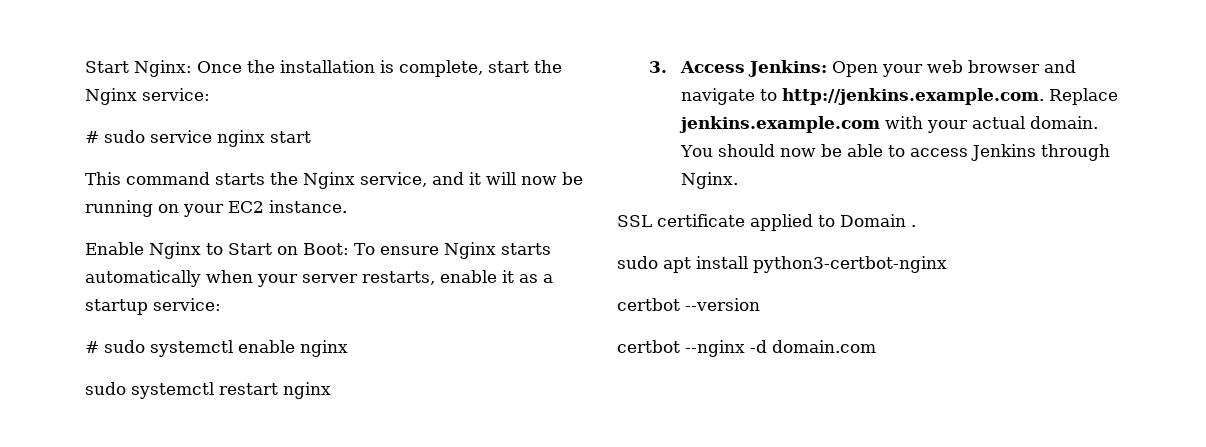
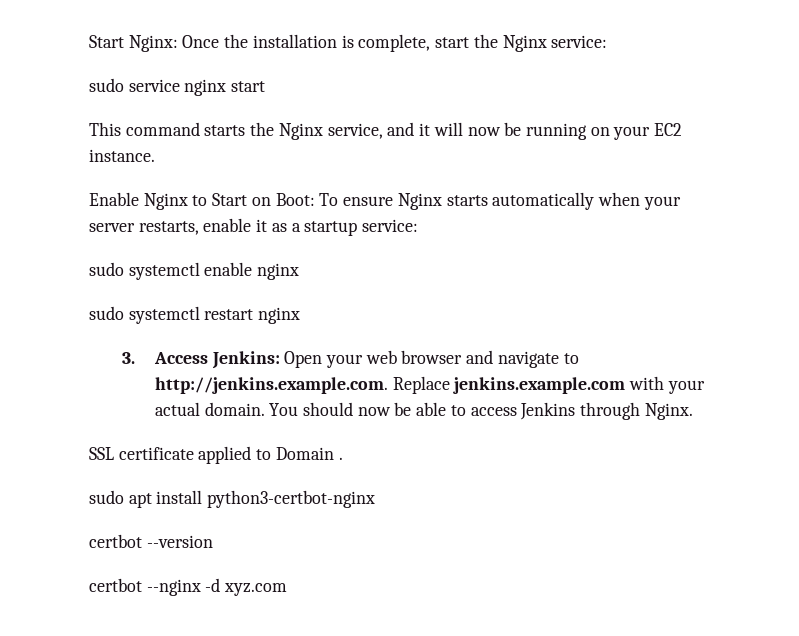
[85,131,99,143] # -> (608, 41) none
[85,341,99,353] # -> (419, 225) none
[772,340,876,353] domain.com -> [224,583,288,596] xyz.com

